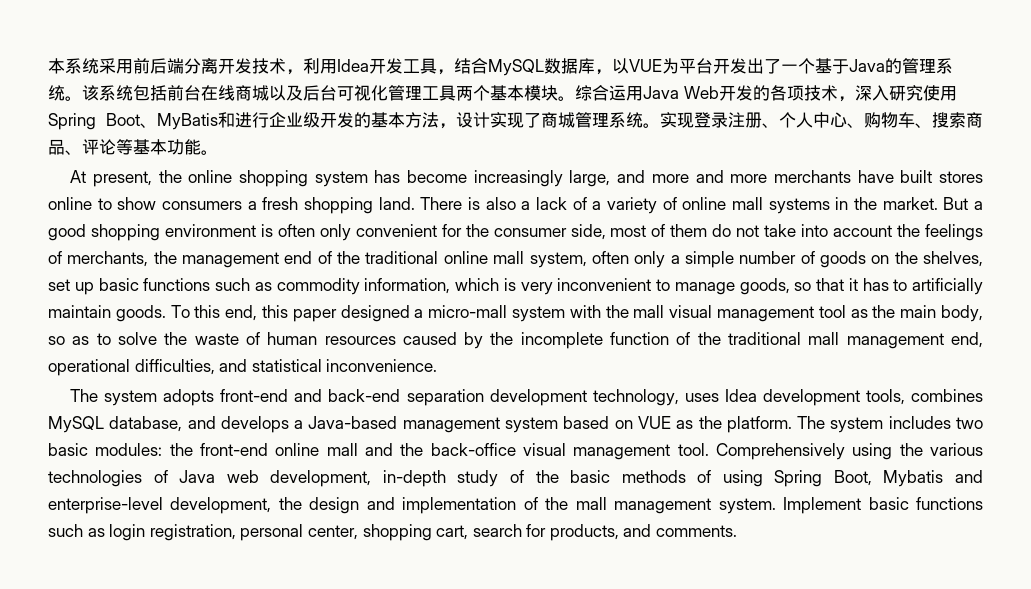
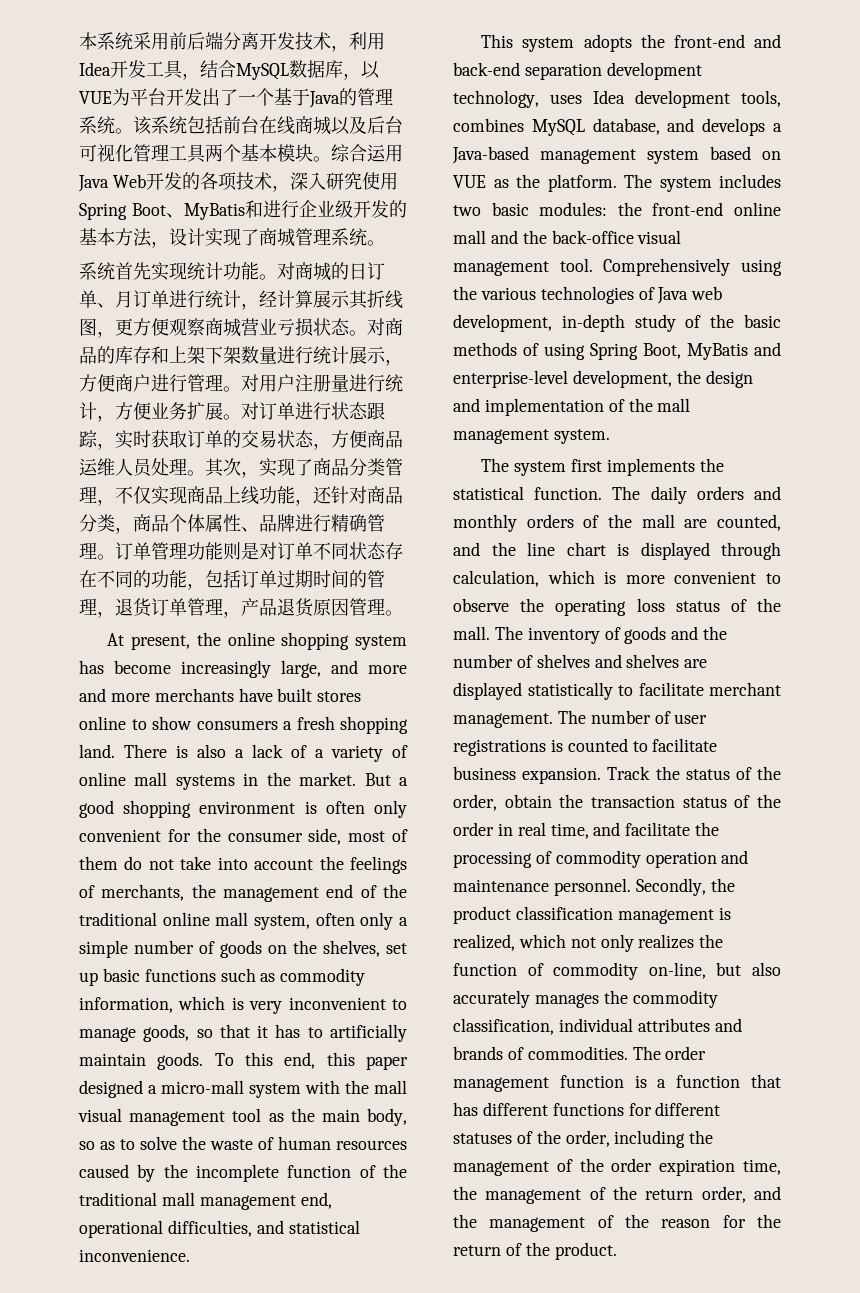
[660,112,983,128] [48,139,201,155] 实现登录注册、个人中心、购物车、搜索商品、评论等基本功能 -> [79,262,385,281] [79,290,403,310] [79,318,403,338] [79,346,403,366] [79,374,403,392] [79,402,385,422] [79,430,403,450] [79,458,403,478] [79,486,403,506] [79,514,385,534] [79,542,403,560] [79,570,385,590] [79,598,385,618] // 系统首先实现统计功能。对商城的日订单、月订单进行统计，经计算展示其折线图，更方便观察商城营业亏损状态。对商品的库存和上架下架数量进行统计展示，方便商户进行管理。对用户注册量进行统计，方便业务扩展。对订单进行状态跟踪，实时获取订单的交易状态，方便商品运维人员处理。其次，实现了商品分类管理，不仅实现商品上线功能，还针对商品分类，商品个体属性、品牌进行精确管理。订单管理功能则是对订单不同状态存在不同的功能，包括订单过期时间的管理，退货订单管理，产品退货原因管理
[70,389,99,402] The -> [481,34,514,48] This
(215, 397) none -> [640,34,665,48] the
[883,470,944,487] Mybatis -> [687,343,748,360] MyBatis
[783,497,983,514] [48,524,738,541] Implement basic functions such as login registration, personal center, shopping cart, search for products, and comments. -> [481,458,724,476] [453,486,781,504] [453,514,781,532] [453,542,781,560] [453,570,781,587] [453,598,781,616] [453,626,728,644] [453,654,708,668] [453,682,781,700] [453,710,708,728] [453,738,718,756] [453,766,782,784] [453,794,782,811] [453,822,720,839] [453,850,749,868] [453,878,735,896] [453,906,731,924] [453,934,724,952] [453,962,781,980] [453,990,718,1008] [453,1018,742,1035] [453,1046,707,1060] [453,1074,781,1092] [453,1102,721,1116] [453,1130,714,1148] [453,1158,781,1176] [453,1186,781,1204] [453,1214,781,1232] [453,1242,617,1260] // The system first implements the statistical function. The daily orders and monthly orders of the mall are counted, and the line chart is displayed through calculation, which is more convenient to observe the operating loss status of the mall. The inventory of goods and the number of shelves and shelves are displayed statistically to facilitate merchant management. The number of user registrations is counted to facilitate business expansion. Track the status of the order, obtain the transaction status of the order in real time, and facilitate the processing of commodity operation and maintenance personnel. Secondly, the product classification management is realized, which not only realizes the function of commodity on-line, but also accurately manages the commodity classification, individual attributes and brands of commodities. The order management function is a function that has different functions for different statuses of the order, including the management of the order expiration time, the management of the return order, and the management of the reason for the return of the product.

